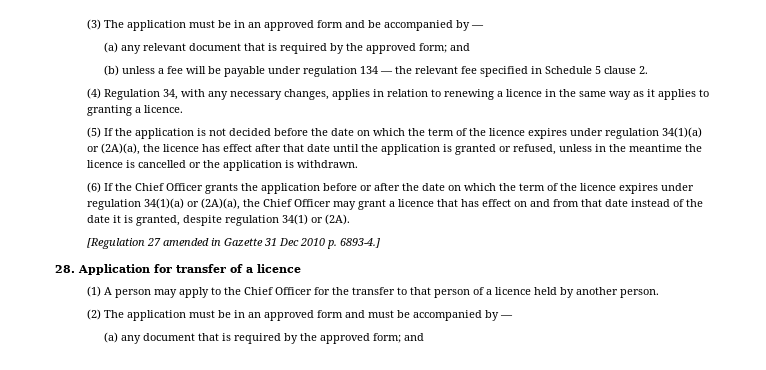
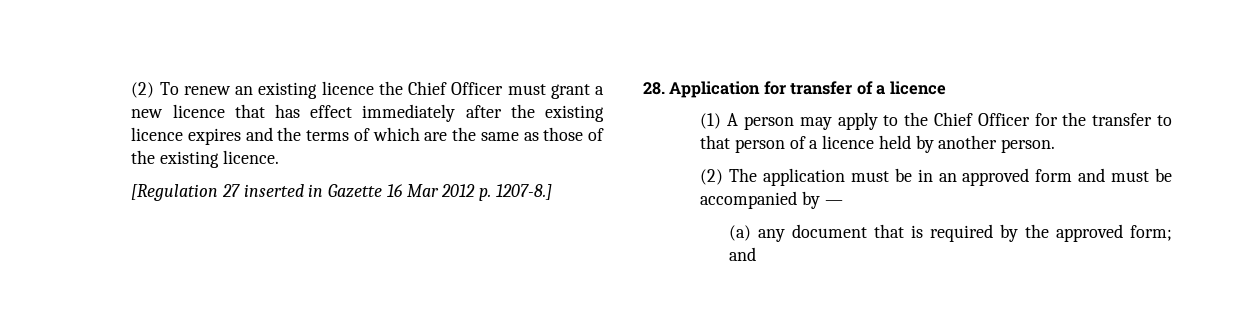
[87,19,485,31] [103,42,470,54] [103,65,648,77] [87,88,710,100] [87,105,184,116] [87,127,703,139] [87,143,703,155] [87,160,359,171] [87,182,695,194] [87,198,357,210] (3) The application must be in an approved form and be accompanied by — // (a) any relevant document that is required by the approved form; and // (b) unless a fee will be payable under regulation 134 — the relevant fee specified in Schedule 5 clause 2. // (4) Regulation 34, with any necessary changes, applies in relation to renewing a licence in the same way as it applies to granting a licence. // (5) If the application is not decided before the date on which the term of the licence expires under regulation 34(1)(a) or (2A)(a), the licence has effect after that date until the application is granted or refused, unless in the meantime the licence is cancelled or the application is withdrawn. // (6) If the Chief Officer grants the application before or after the date on which the term of the licence expires under regulation 34(1)(a) or (2A)(a), the Chief Officer may -> [131,81,546,99] (2) To renew an existing licence the Chief Officer must
(396, 204) none -> [131,109,164,118] new
[514,199,704,207] [87,214,351,226] on and from that date instead of the date it is granted, despite regulation 34(1) or (2A). -> [362,104,604,122] [131,127,605,145] [131,150,279,168] immediately after the existing licence expires and the terms of which are the same as those of the existing licence.
[163,238,210,246] amended -> [243,184,304,197] inserted
[264,238,381,249] 31 Dec 2010 p. 6893-4.] -> [386,184,552,201] 16 Mar 2012 p. 1207-8.]

